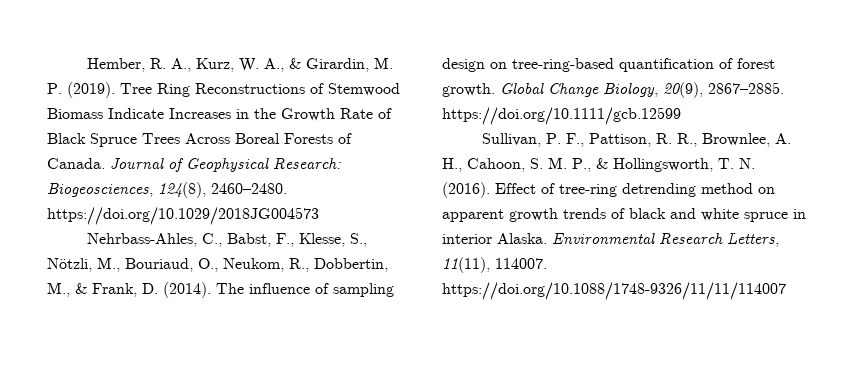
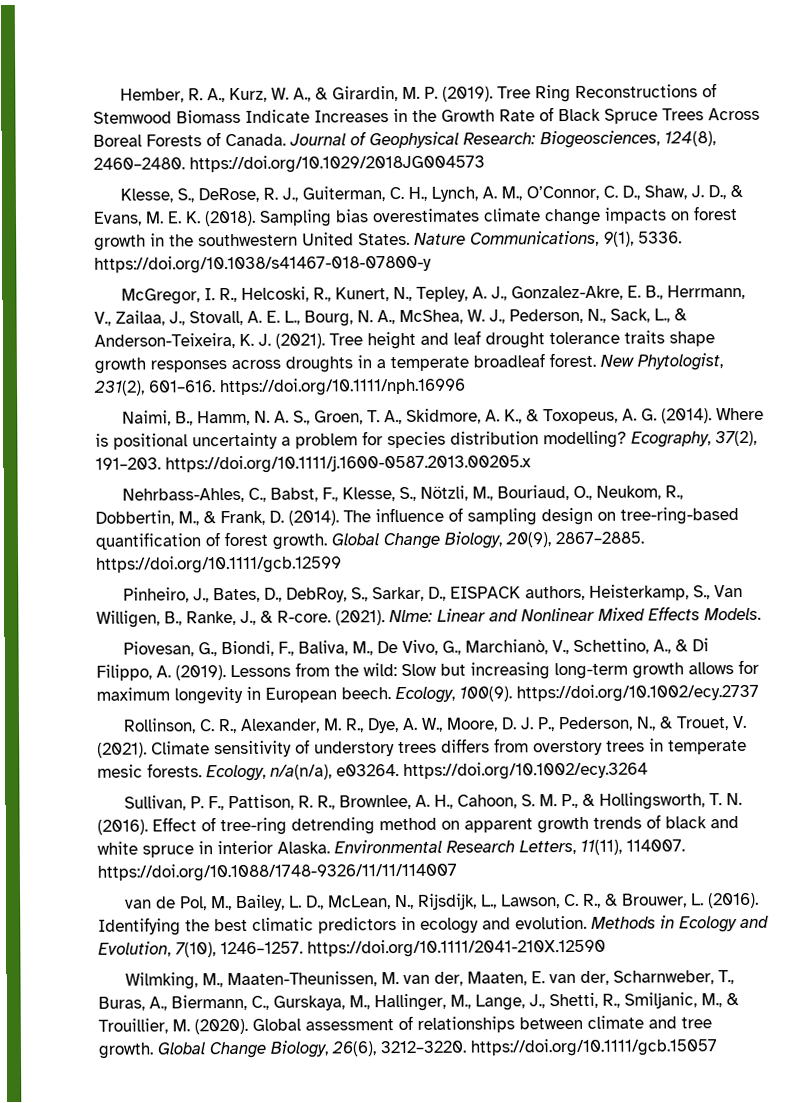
(319, 216) none -> [120,184,744,203] [93,206,738,227] [94,230,682,251] [94,254,432,274] [121,284,746,305] [94,308,687,327] [94,330,715,350] [94,352,723,374] [93,377,466,397] [122,407,765,426] [95,430,757,450] [95,454,531,474] // Klesse, S., DeRose, R. J., Guiterman, C. H., Lynch, A. M., O’Connor, C. D., Shaw, J. D., & Evans, M. E. K. (2018). Sampling bias overestimates climate change impacts on forest growth in the southwestern United States. Nature Communications, 9(1), 5336. https://doi.org/10.1038/s41467-018-07800-y // McGregor, I. R., Helcoski, R., Kunert, N., Tepley, A. J., Gonzalez-Akre, E. B., Herrmann, V., Zailaa, J., Stovall, A. E. L., Bourg, N. A., McShea, W. J., Pederson, N., Sack, L., & Anderson-Teixeira, K. J. (2021). Tree height and leaf drought tolerance traits shape growth responses across droughts in a temperate broadleaf forest. New Phytologist, 231(2), 601–616. https://doi.org/10.1111/nph.16996 // Naimi, B., Hamm, N. A. S., Groen, T. A., Skidmore, A. K., & Toxopeus, A. G. (2014). Where is positional uncertainty a problem for species distribution modelling? Ecography, 37(2), 191–203. https://doi.org/10.1111/j.1600-0587.2013.00205.x
(681, 116) none -> [123,584,744,603] [96,606,761,628] [123,638,710,657] [96,659,759,681] [96,683,759,705] [123,715,748,734] [97,738,747,758] [97,761,648,782] // Pinheiro, J., Bates, D., DebRoy, S., Sarkar, D., EISPACK authors, Heisterkamp, S., Van Willigen, B., Ranke, J., & R-core. (2021). Nlme: Linear and Nonlinear Mixed Effects Models. // Piovesan, G., Biondi, F., Baliva, M., De Vivo, G., Marchianò, V., Schettino, A., & Di Filippo, A. (2019). Lessons from the wild: Slow but increasing long-term growth allows for maximum longevity in European beech. Ecology, 100(9). https://doi.org/10.1002/ecy.2737 // Rollinson, C. R., Alexander, M. R., Dye, A. W., Moore, D. J. P., Pederson, N., & Trouet, V. (2021). Climate sensitivity of understory trees differs from overstory trees in temperate mesic forests. Ecology, n/a(n/a), e03264. https://doi.org/10.1002/ecy.3264
(786, 291) none -> [125,892,760,912] [98,915,769,936] [98,938,606,958] [125,970,735,990] [98,992,739,1012] [98,1015,712,1035] [98,1038,717,1059] // van de Pol, M., Bailey, L. D., McLean, N., Rijsdijk, L., Lawson, C. R., & Brouwer, L. (2016). Identifying the best climatic predictors in ecology and evolution. Methods in Ecology and Evolution, 7(10), 1246–1257. https://doi.org/10.1111/2041-210X.12590 // Wilmking, M., Maaten-Theunissen, M. van der, Maaten, E. van der, Scharnweber, T., Buras, A., Biermann, C., Gurskaya, M., Hallinger, M., Lange, J., Shetti, R., Smiljanic, M., & Trouillier, M. (2020). Global assessment of relationships between climate and tree growth. Global Change Biology, 26(6), 3212–3220. https://doi.org/10.1111/gcb.15057

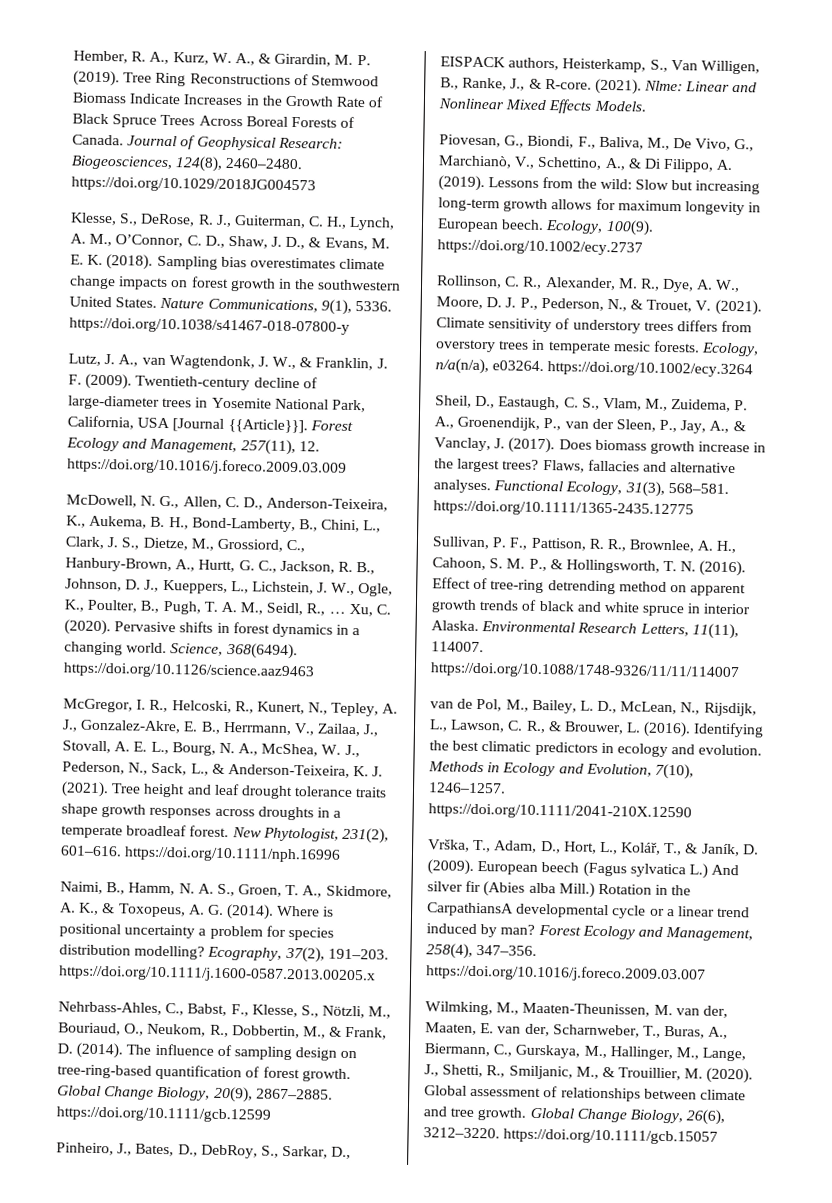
(432, 264) none -> [68,353,388,371] [68,373,318,391] [68,395,366,413] [67,415,353,434] [66,437,320,456] [67,457,347,476] [66,494,389,512] [66,515,382,533] [65,536,306,553] [65,557,376,575] [65,578,394,597] [64,599,392,617] [64,619,361,638] [64,641,298,660] [63,662,314,680] // Lutz, J. A., van Wagtendonk, J. W., & Franklin, J. F. (2009). Twentieth-century decline of large-diameter trees in Yosemite National Park, California, USA [Journal {{Article}}]. Forest Ecology and Management, 257(11), 12. https://doi.org/10.1016/j.foreco.2009.03.009 // McDowell, N. G., Allen, C. D., Anderson-Teixeira, K., Aukema, B. H., Bond-Lamberty, B., Chini, L., Clark, J. S., Dietze, M., Grossiord, C., Hanbury-Brown, A., Hurtt, G. C., Jackson, R. B., Johnson, D. J., Kueppers, L., Lichstein, J. W., Ogle, K., Poulter, B., Pugh, T. A. M., Seidl, R., … Xu, C. (2020). Pervasive shifts in forest dynamics in a changing world. Science, 368(6494). https://doi.org/10.1126/science.aaz9463
(648, 771) none -> [435,395,749,412] [434,416,746,434] [434,437,767,455] [434,458,737,474] [433,479,729,497] [433,500,694,518] // Sheil, D., Eastaugh, C. S., Vlam, M., Zuidema, P. A., Groenendijk, P., van der Sleen, P., Jay, A., & Vanclay, J. (2017). Does biomass growth increase in the largest trees? Flaws, fallacies and alternative analyses. Functional Ecology, 31(3), 568–581. https://doi.org/10.1111/1365-2435.12775
(606, 948) none -> [428,839,759,857] [427,859,740,879] [427,880,692,898] [427,902,751,919] [426,923,754,942] [426,943,538,959] [426,964,706,983] // Vrška, T., Adam, D., Hort, L., Kolář, T., & Janík, D. (2009). European beech (Fagus sylvatica L.) And silver fir (Abies alba Mill.) Rotation in the CarpathiansA developmental cycle or a linear trend induced by man? Forest Ecology and Management, 258(4), 347–356. https://doi.org/10.1016/j.foreco.2009.03.007

